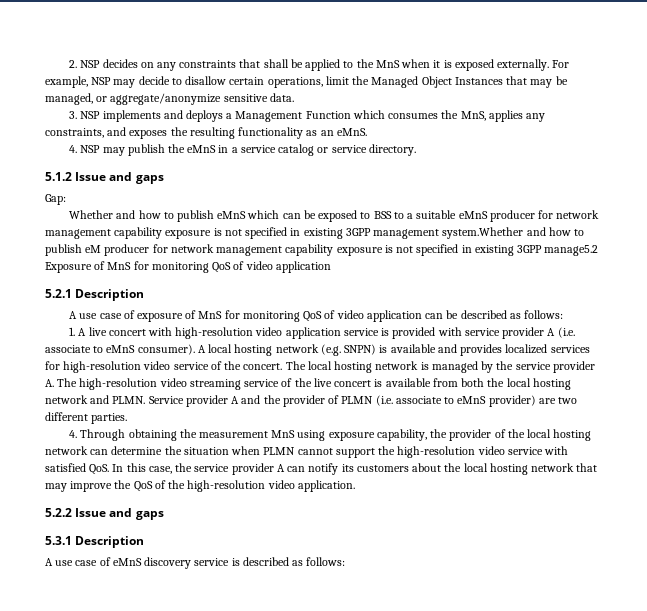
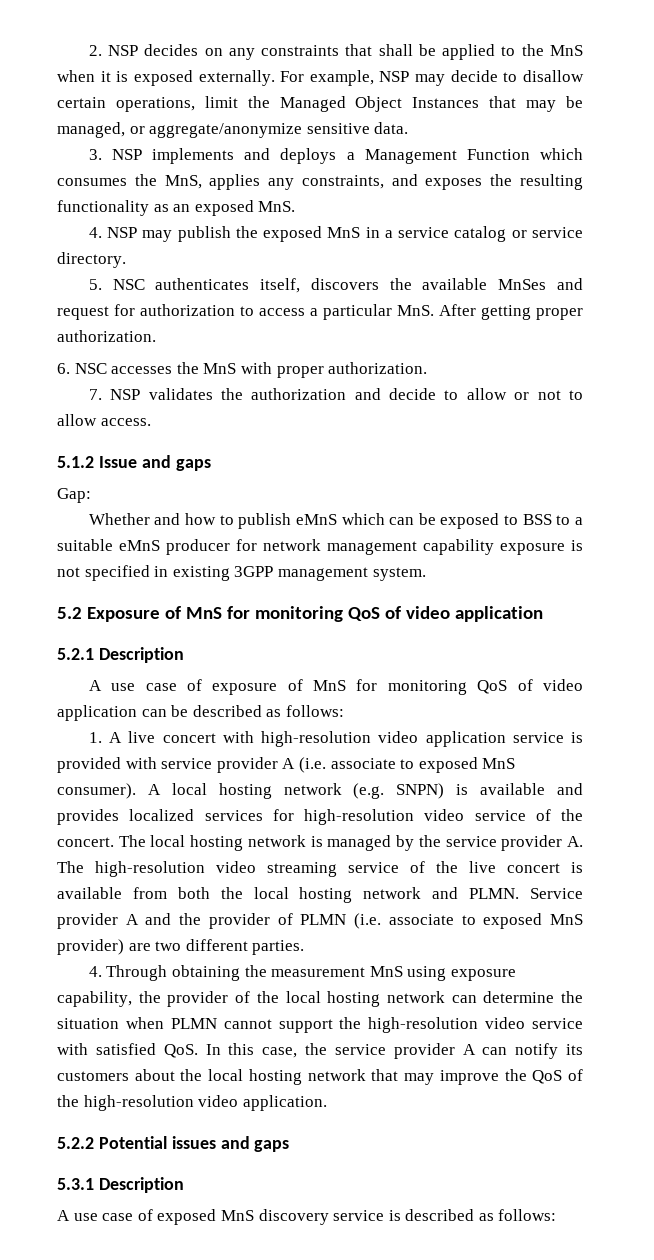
[336,128,367,136] eMnS. -> [194,200,296,216] exposed MnS.
[187,145,217,153] eMnS -> [263,226,361,242] exposed MnS
(416, 150) none -> [88,278,583,293] [57,304,583,320] [57,330,156,342] [57,362,428,378] [88,388,583,400] [57,414,151,426] // 5. NSC authenticates itself, discovers the available MnSes and request for authorization to access a particular MnS. After getting proper authorization. // 6. NSC accesses the MnS with proper authorization. // 7. NSP validates the authorization and decide to allow or not to allow access.
[442,227,585,239] [45,244,599,256] system.Whether and how to publish eM producer for network management capability exposure is not specified in existing 3GPP manage5.2 -> [372,567,426,581] [57,607,82,619] system. // 5.2
[106,345,136,353] eMnS -> [418,757,516,773] exposed MnS
[457,396,487,404] eMnS -> [483,913,583,929] exposed MnS
[75,508,107,517] Issue -> [98,1136,216,1149] Potential issues
[112,558,142,566] eMnS -> [157,1209,254,1225] exposed MnS

